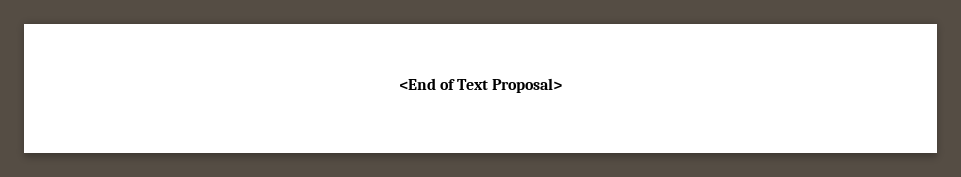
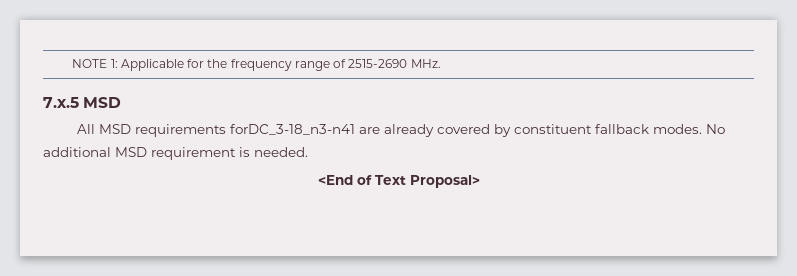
(398, 84) none -> [72,59,441,71] [43,97,122,108] [77,124,726,137] [43,147,308,160] NOTE 1: Applicable for the frequency range of 2515-2690 MHz. // 7.x.5 MSD // All MSD requirements forDC_3-18_n3-n41 are already covered by constituent fallback modes. No additional MSD requirement is needed. //

